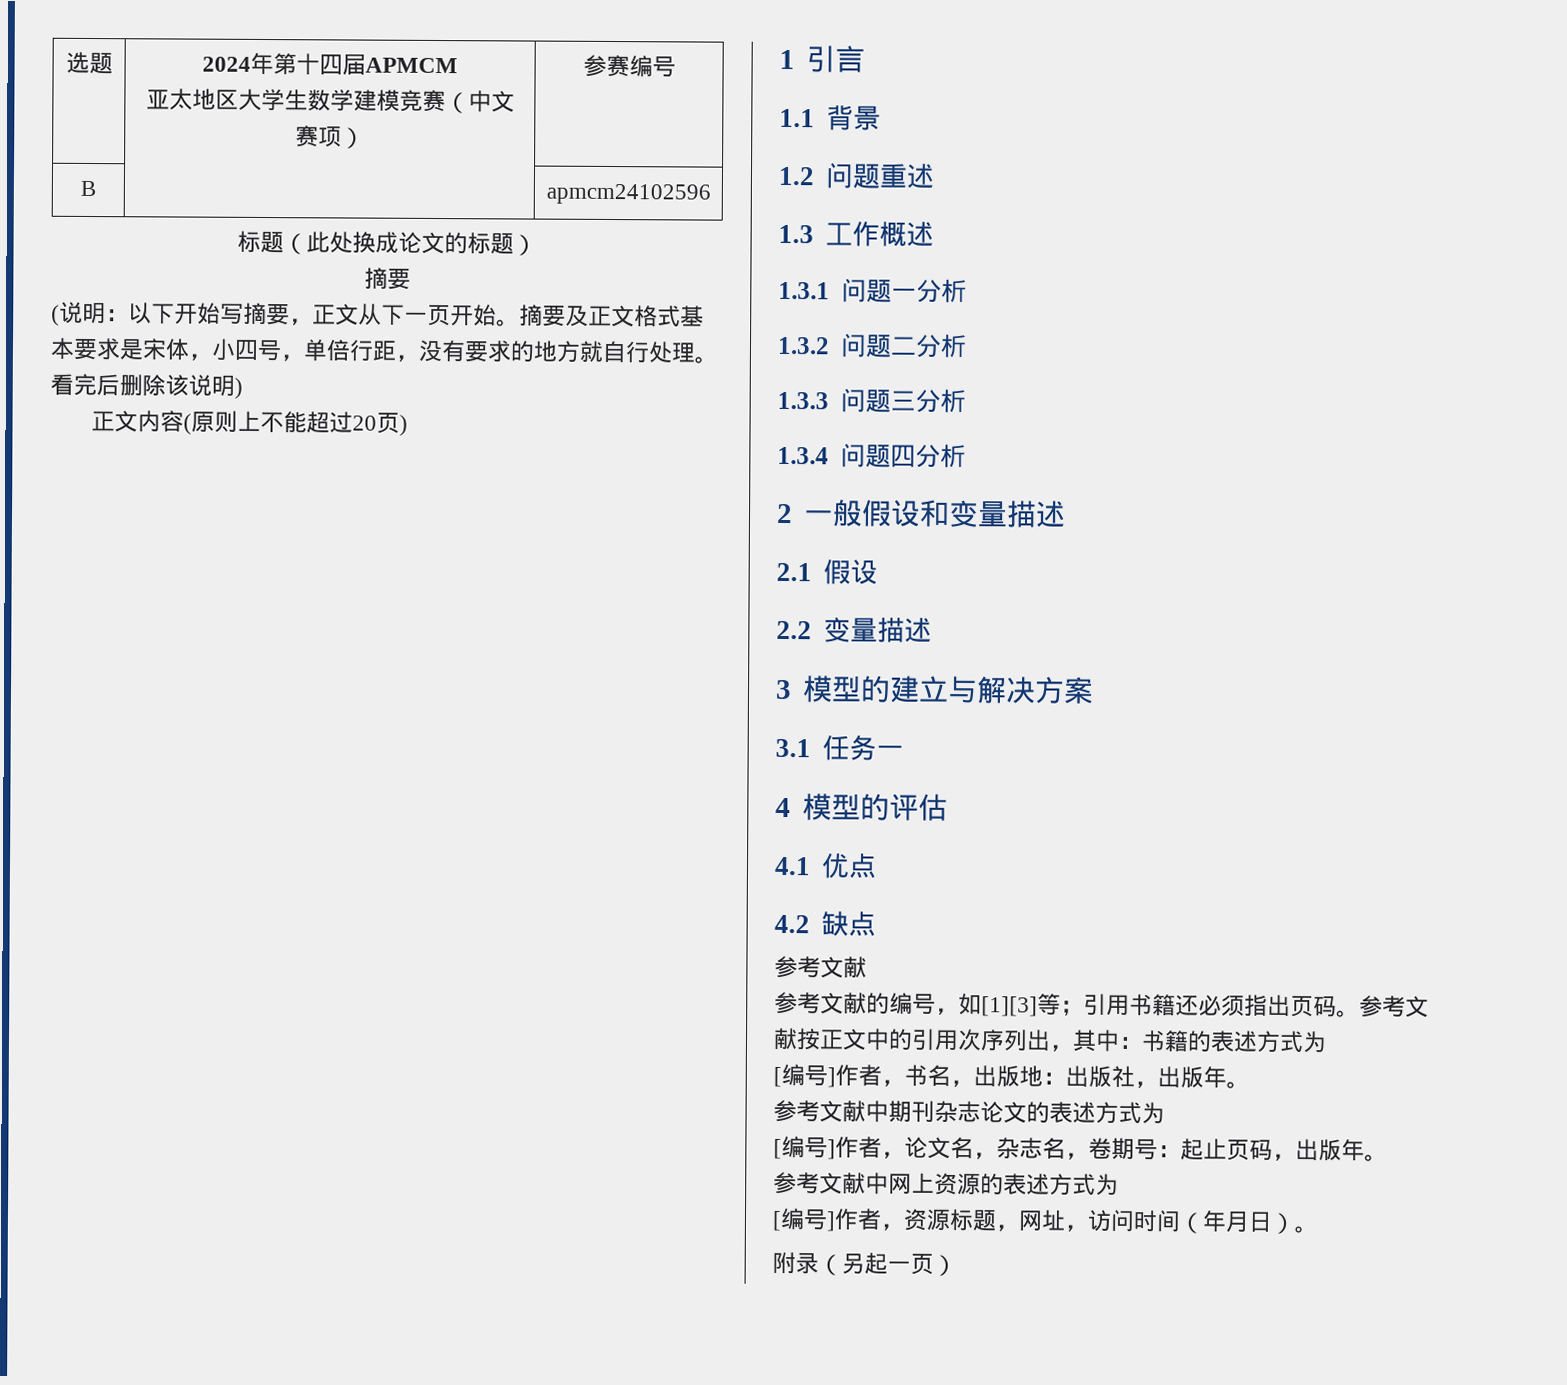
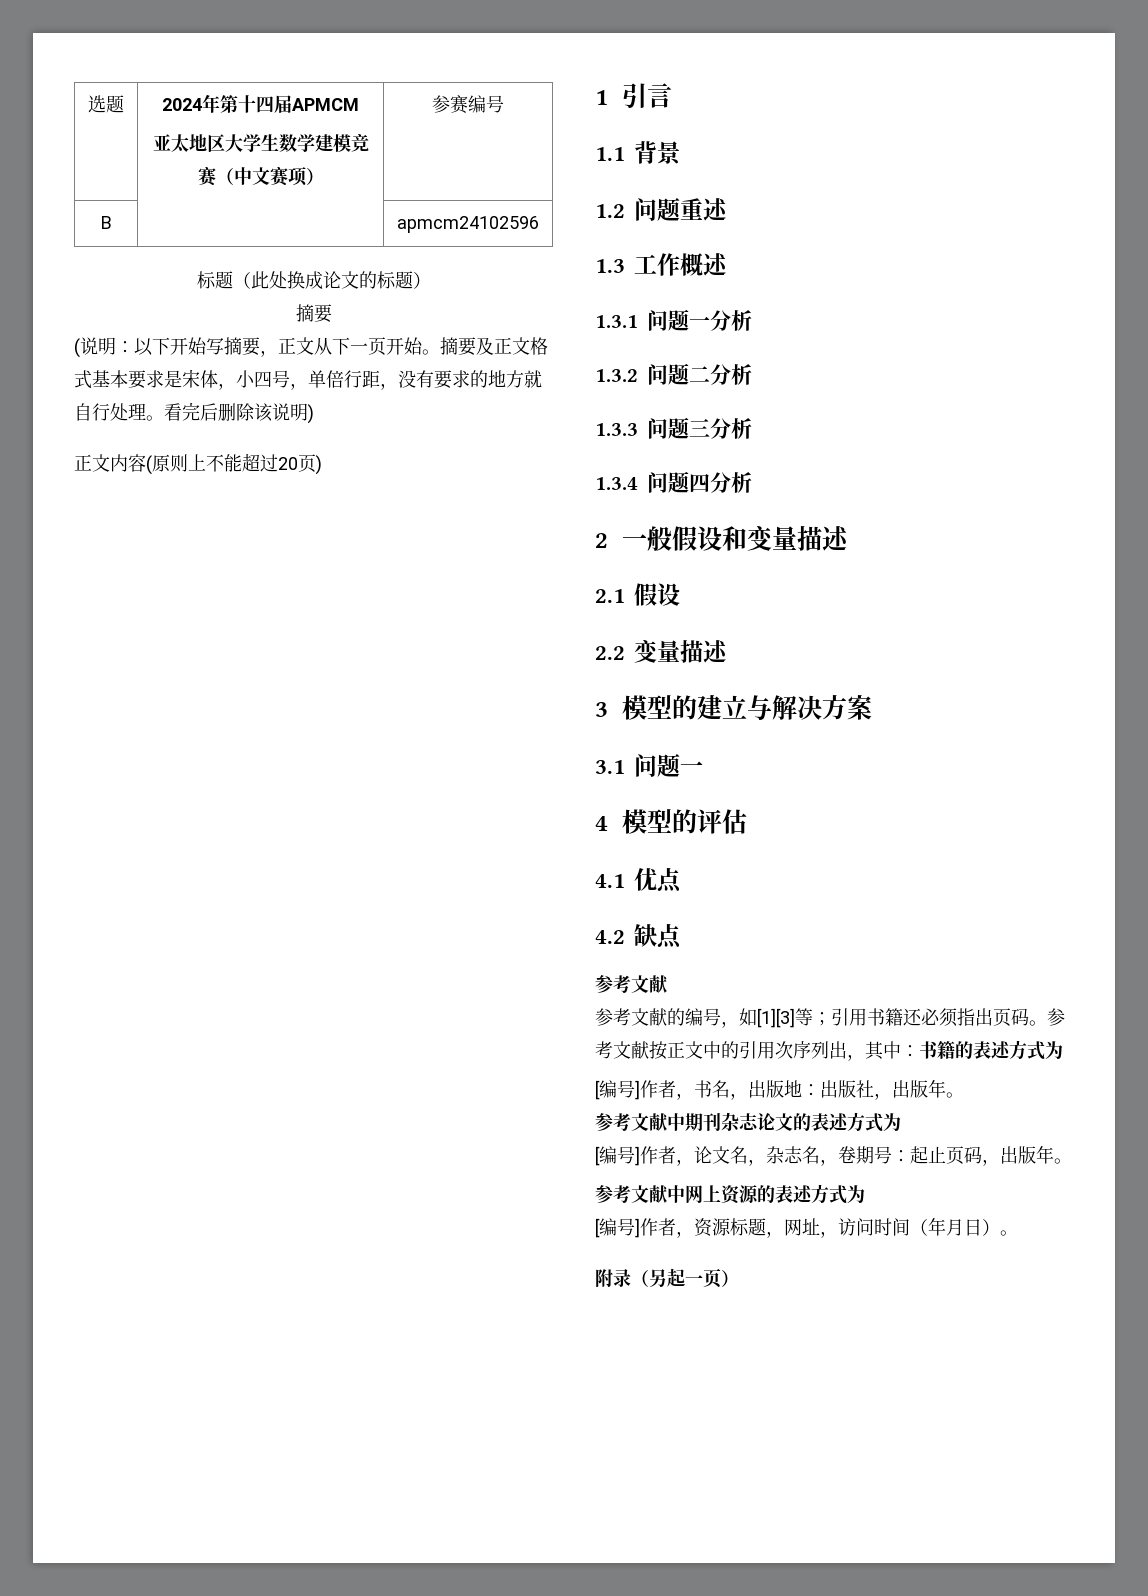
[821,734,877,761] 任务 -> [634,753,680,777] 问题

